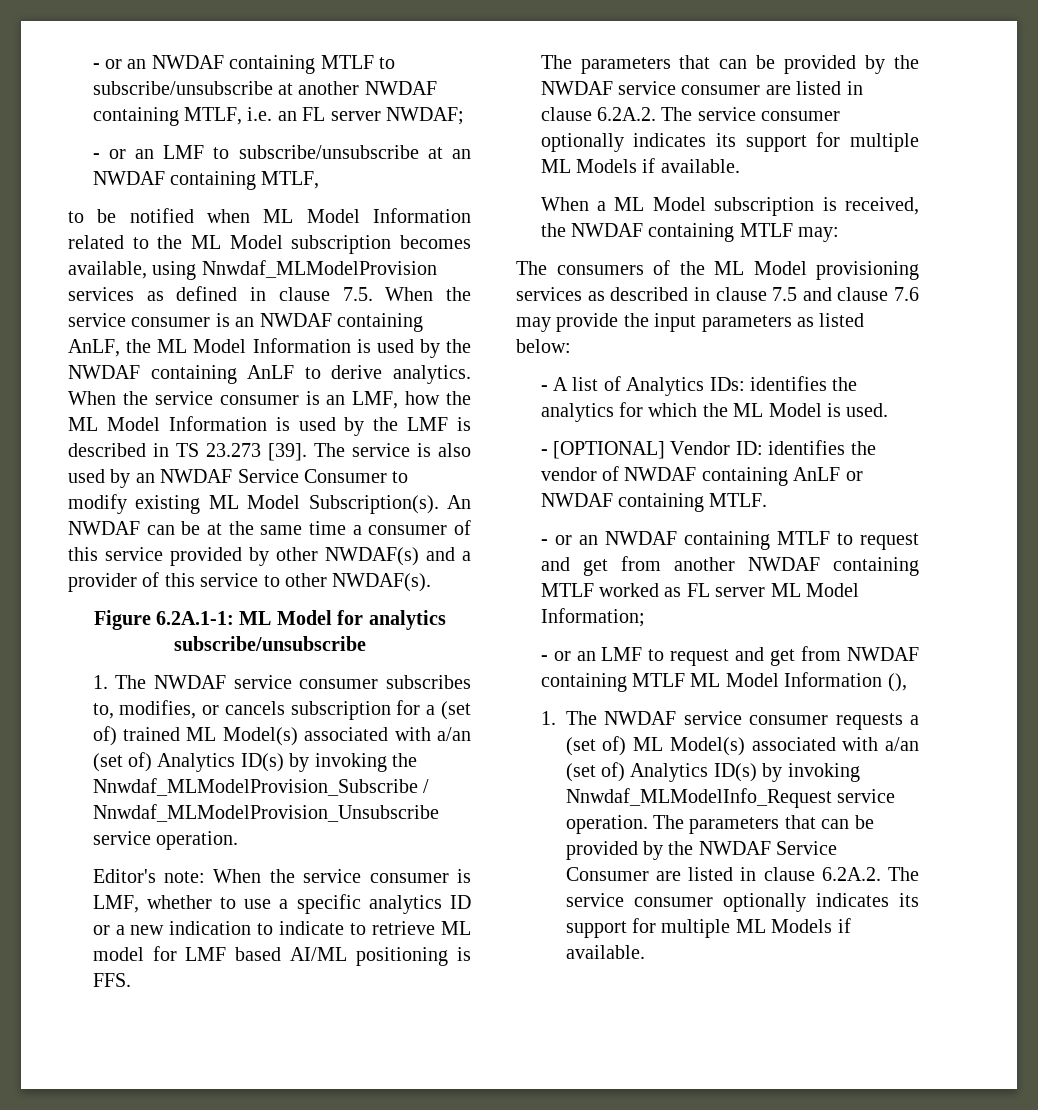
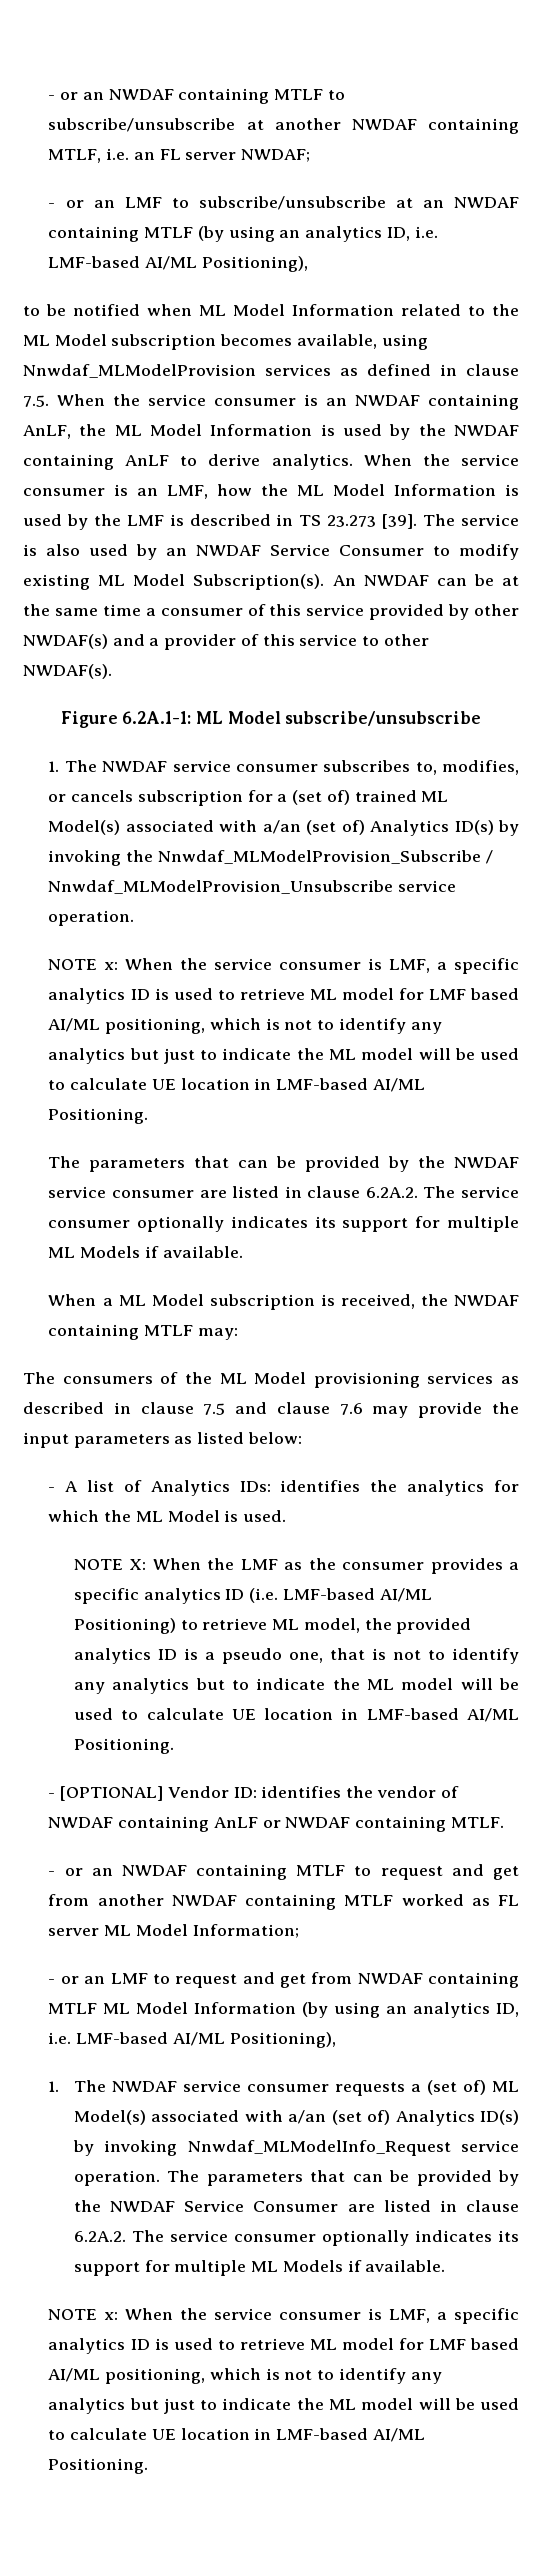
[261,171,320,189] MTLF, -> [144,226,438,242] [48,256,308,272] MTLF (by using an analytics ID, i.e. LMF-based AI/ML Positioning),
[337,610,446,630] for analytics -> (281, 717) none
[92,869,471,883] [92,894,471,914] [92,921,472,935] [92,946,471,966] [92,973,131,987] Editor's note: When the service consumer is LMF, whether to use a specific analytics ID or a new indication to indicate to retrieve ML model for LMF based AI/ML positioning is FFS. -> [48,958,519,974] [48,988,520,1004] [48,1018,442,1034] [48,1048,519,1064] [48,1078,425,1092] [48,1108,149,1124] NOTE x: When the service consumer is LMF, a specific analytics ID is used to retrieve ML model for LMF based AI/ML positioning, which is not to identify any analytics but just to indicate the ML model will be used to calculate UE location in LMF-based AI/ML Positioning.
(889, 410) none -> [73,1558,519,1574] [73,1588,432,1604] [73,1618,472,1634] [73,1648,519,1664] [73,1678,519,1694] [73,1708,519,1722] [73,1738,174,1754] // NOTE X: When the LMF as the consumer provides a specific analytics ID (i.e. LMF-based AI/ML Positioning) to retrieve ML model, the provided analytics ID is a pseudo one, that is not to identify any analytics but to indicate the ML model will be used to calculate UE location in LMF-based AI/ML Positioning.
[887,673,907,692] (), -> [302,2002,519,2018] [48,2032,336,2048] (by using an analytics ID, i.e. LMF-based AI/ML Positioning),
(645, 952) none -> [48,2308,519,2324] [48,2338,520,2354] [48,2368,442,2384] [48,2398,519,2414] [48,2428,425,2442] [48,2458,149,2474] // NOTE x: When the service consumer is LMF, a specific analytics ID is used to retrieve ML model for LMF based AI/ML positioning, which is not to identify any analytics but just to indicate the ML model will be used to calculate UE location in LMF-based AI/ML Positioning.

